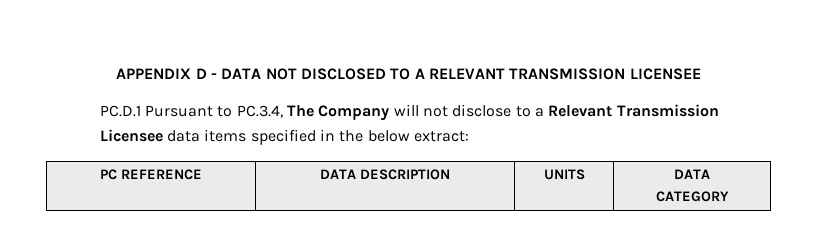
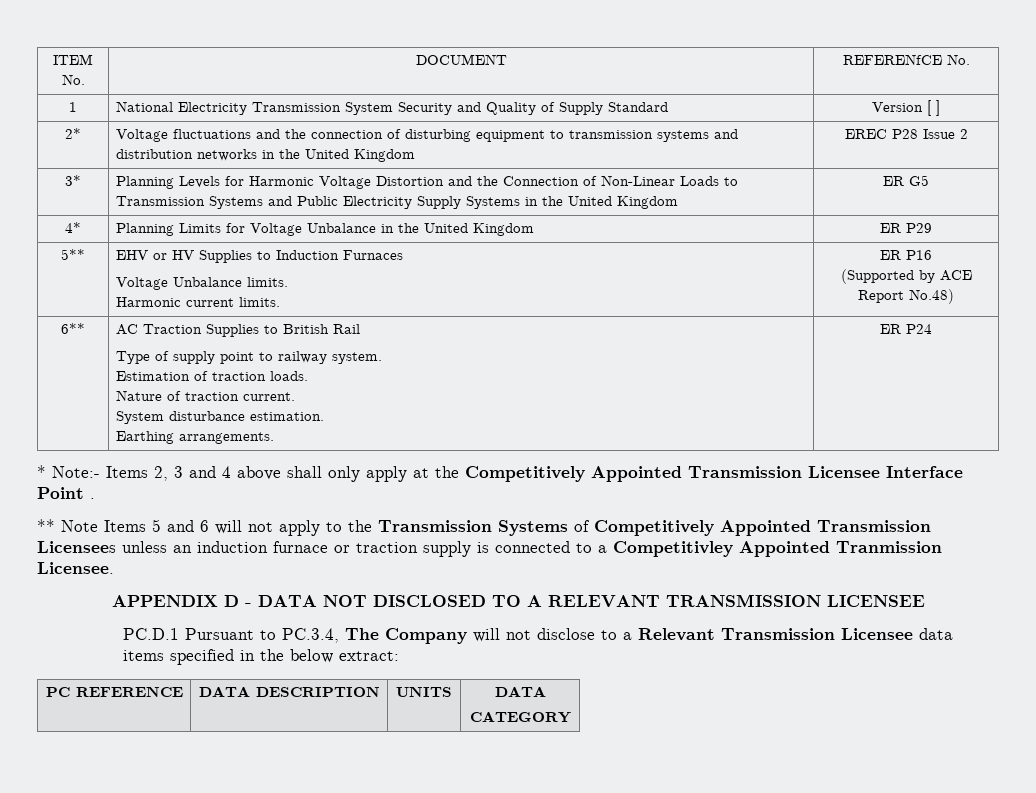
(116, 73) none -> [53,54,93,65] [61,74,85,85] [415,54,507,65] [842,54,970,65] [69,102,77,112] [116,101,669,115] [872,100,940,116] [65,128,81,139] [116,129,739,142] [116,149,416,162] [844,129,968,139] [65,175,81,186] [116,175,739,189] [116,196,679,209] [883,175,929,186] [65,222,81,233] [116,223,535,236] [880,223,932,233] [61,249,85,260] [116,250,404,263] [116,277,289,290] [116,297,281,307] [880,250,932,260] [840,269,972,284] [858,289,954,304] [61,323,85,334] [116,324,361,337] [116,351,383,364] [116,371,309,381] [116,390,296,401] [116,411,325,424] [116,431,275,444] [880,324,932,334] [37,465,963,482] [37,487,95,499] [37,519,931,536] [37,541,942,557] [37,562,114,574] ITEM No. | DOCUMENT | REFERENfCE No. // 1 | National Electricity Transmission System Security and Quality of Supply Standard | Version [ ] // 2* | Voltage fluctuations and the connection of disturbing equipment to transmission systems and distribution networks in the United Kingdom | EREC P28 Issue 2 // 3* | Planning Levels for Harmonic Voltage Distortion and the Connection of Non-Linear Loads to Transmission Systems and Public Electricity Supply Systems in the United Kingdom | ER G5 // 4* | Planning Limits for Voltage Unbalance in the United Kingdom | ER P29 // 5** | EHV or HV Supplies to Induction Furnaces // Voltage Unbalance limits. // Harmonic current limits. | ER P16 // (Supported by ACE Report No.48) // 6** | AC Traction Supplies to British Rail // Type of supply point to railway system. // Estimation of traction loads. // Nature of traction current. // System disturbance estimation. // Earthing arrangements. | ER P24 // * Note:- Items 2, 3 and 4 above shall only apply at the Competitively Appointed Transmission Licensee Interface Point . // ** Note Items 5 and 6 will not apply to the Transmission Systems of Competitively Appointed Transmission Licensees unless an induction furnace or traction supply is connected to a Competitivley Appointed Tranmission Licensee. //

